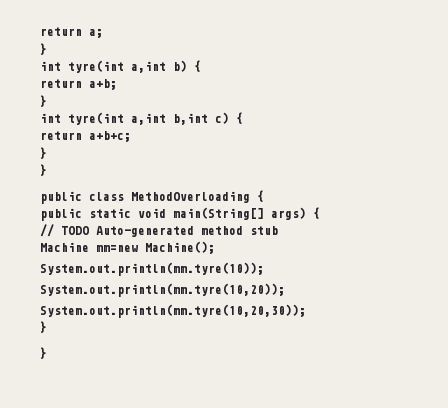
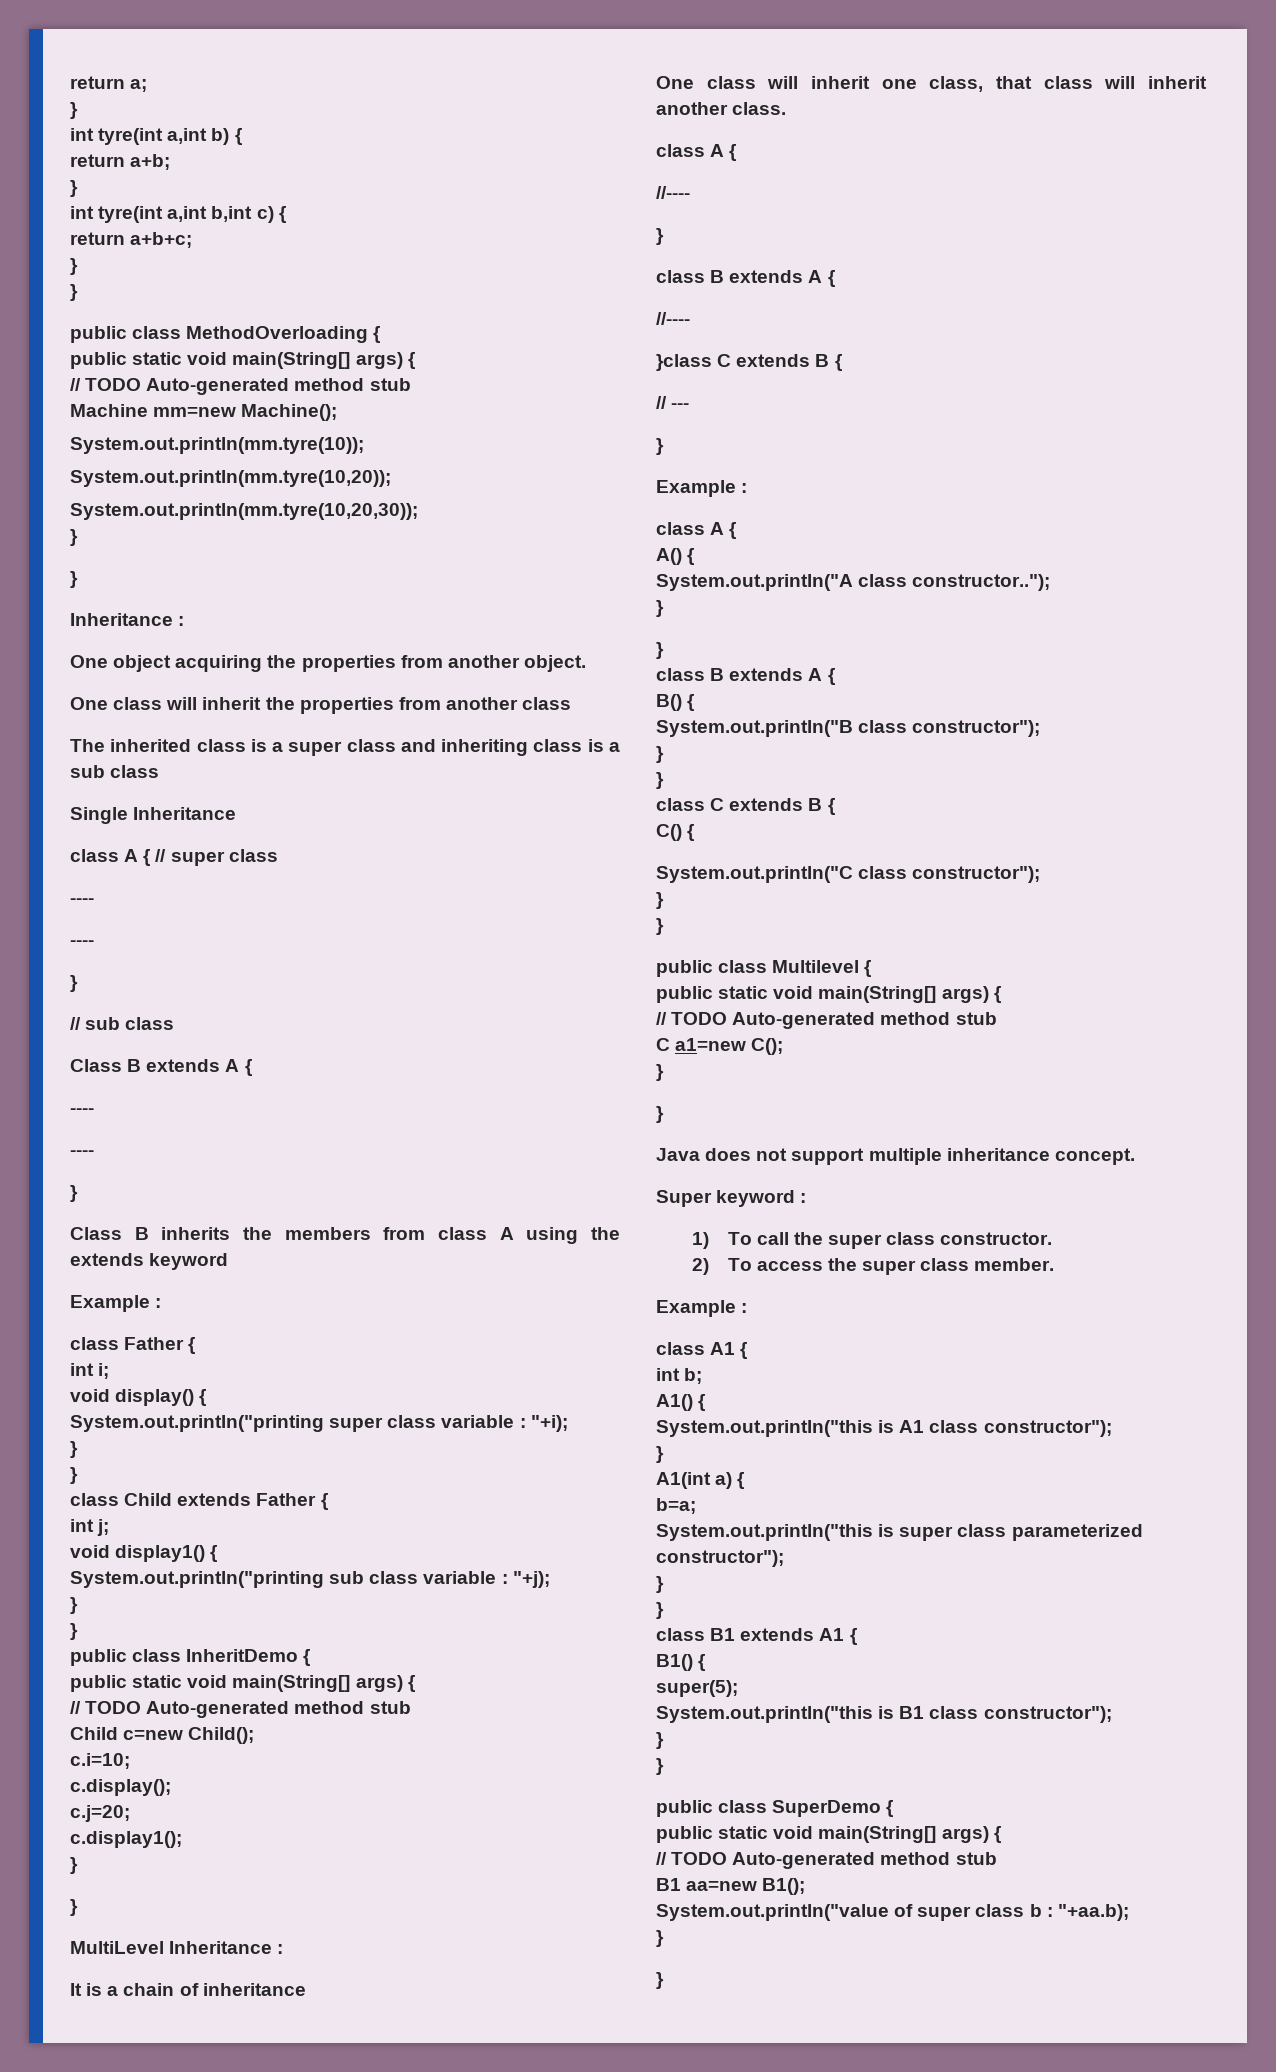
(47, 353) none -> [70,613,185,626] [70,655,586,672] [70,697,572,714] [70,739,620,756] [70,765,160,778] [70,807,237,824] [70,849,278,866] [70,898,94,904] [70,940,94,946] [70,975,78,992] [70,1017,175,1030] [70,1059,252,1076] [70,1108,94,1114] [70,1150,94,1156] [70,1185,78,1202] [70,1227,620,1244] [70,1253,229,1270] [70,1295,162,1312] [70,1337,196,1354] [70,1363,110,1379] [70,1389,207,1406] [70,1415,568,1432] [70,1441,78,1458] [70,1467,78,1484] [70,1493,328,1510] [70,1519,110,1536] [70,1545,218,1562] [70,1571,550,1588] [70,1597,78,1614] [70,1623,78,1640] [70,1649,311,1666] [70,1675,415,1692] [70,1701,411,1718] [70,1727,255,1744] [70,1753,130,1769] [70,1779,171,1796] [70,1805,130,1822] [70,1831,182,1848] [70,1857,78,1874] [70,1899,78,1916] [70,1941,284,1954] [70,1983,306,1996] [656,76,1207,92] [656,102,787,115] [656,144,737,161] [656,186,690,199] [656,228,664,245] [656,270,835,287] [656,312,690,325] [656,354,842,371] [656,396,690,409] [656,438,664,455] [656,480,748,497] [656,522,737,539] [656,548,695,565] [656,574,1051,591] [656,600,664,617] [656,642,664,659] [656,668,835,685] [656,694,695,711] [656,720,1041,737] [656,746,664,763] [656,772,664,789] [656,798,835,815] [656,824,695,841] [656,866,1041,883] [656,892,664,909] [656,918,664,935] [656,960,872,977] [656,986,1001,1003] [656,1012,997,1029] [656,1038,784,1055] [656,1064,664,1081] [656,1106,664,1123] [656,1148,1135,1165] [656,1190,807,1207] [691,1232,1053,1249] [691,1258,1055,1275] [656,1300,748,1317] [656,1342,748,1359] [656,1368,703,1384] [656,1394,706,1411] [656,1420,1112,1437] [656,1446,664,1463] [656,1472,745,1489] [656,1498,696,1514] [656,1524,1143,1541] [656,1550,784,1567] [656,1576,664,1593] [656,1602,664,1619] [656,1628,857,1645] [656,1654,706,1671] [656,1680,738,1697] [656,1706,1112,1723] [656,1732,664,1749] [656,1758,664,1775] [656,1800,894,1817] [656,1826,1001,1843] [656,1852,997,1869] [656,1878,806,1895] [656,1904,1129,1921] [656,1930,664,1947] [656,1972,664,1989] // Inheritance : // One object acquiring the properties from another object. // One class will inherit the properties from another class // The inherited class is a super class and inheriting class is a sub class // Single Inheritance // class A { // super class // ---- // ---- // } // // sub class // Class B extends A { // ---- // ---- // } // Class B inherits the members from class A using the extends keyword // Example : // class Father { // int i; // void display() { // System.out.println("printing super class variable : "+i); // } // } // class Child extends Father { // int j; // void display1() { // System.out.println("printing sub class variable : "+j); // } // } // public class InheritDemo { // public static void main(String[] args) { // // TODO Auto-generated method stub // Child c=new Child(); // c.i=10; // c.display(); // c.j=20; // c.display1(); // } // } // MultiLevel Inheritance : // It is a chain of inheritance // One class will inherit one class, that class will inherit another class. // class A { // //---- // } // class B extends A { // //---- // }class C extends B { // // --- // } // Example : // class A { // A() { // System.out.println("A class constructor.."); // } // } // class B extends A { // B() { // System.out.println("B class constructor"); // } // } // class C extends B { // C() { // System.out.println("C class constructor"); // } // } // public class Multilevel { // public static void main(String[] args) { // // TODO Auto-generated method stub // C a1=new C(); // } // } // Java does not support multiple inheritance concept. // Super keyword : // 1) To call the super class constructor. // 2) To access the super class member. // Example : // class A1 { // int b; // A1() { // System.out.println("this is A1 class constructor"); // } // A1(int a) { // b=a; // System.out.println("this is super class parameterized constructor"); // } // } // class B1 extends A1 { // B1() { // super(5); // System.out.println("this is B1 class constructor"); // } // } // public class SuperDemo { // public static void main(String[] args) { // // TODO Auto-generated method stub // B1 aa=new B1(); // System.out.println("value of super class b : "+aa.b); // } // }

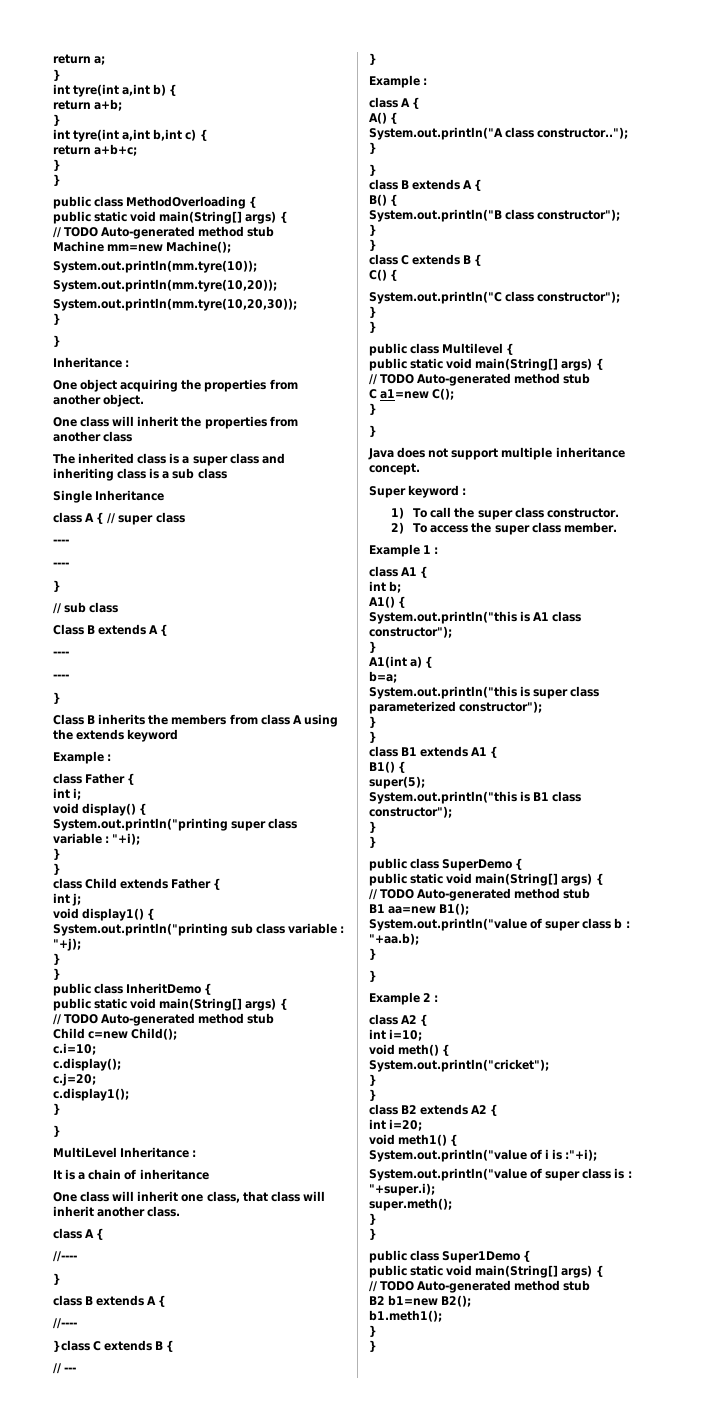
(736, 1308) none -> [423,545,432,554] 1
(664, 1980) none -> [369,992,439,1005] [369,1014,429,1026] [369,1029,423,1041] [369,1044,451,1056] [369,1059,549,1072] [369,1074,377,1086] [369,1089,377,1101] [369,1104,499,1116] [369,1119,423,1131] [369,1134,459,1146] [369,1149,598,1162] [369,1168,632,1181] [369,1183,435,1196] [369,1198,452,1211] [369,1213,377,1225] [369,1228,377,1240] [369,1250,532,1263] [369,1265,604,1278] [369,1280,591,1293] [369,1295,472,1307] [369,1310,442,1322] [369,1325,377,1337] [369,1340,377,1352] // Example 2 : // class A2 { // int i=10; // void meth() { // System.out.println("cricket"); // } // } // class B2 extends A2 { // int i=20; // void meth1() { // System.out.println("value of i is :"+i); // System.out.println("value of super class is : "+super.i); // super.meth(); // } // } // public class Super1Demo { // public static void main(String[] args) { // // TODO Auto-generated method stub // B2 b1=new B2(); // b1.meth1(); // } // }

